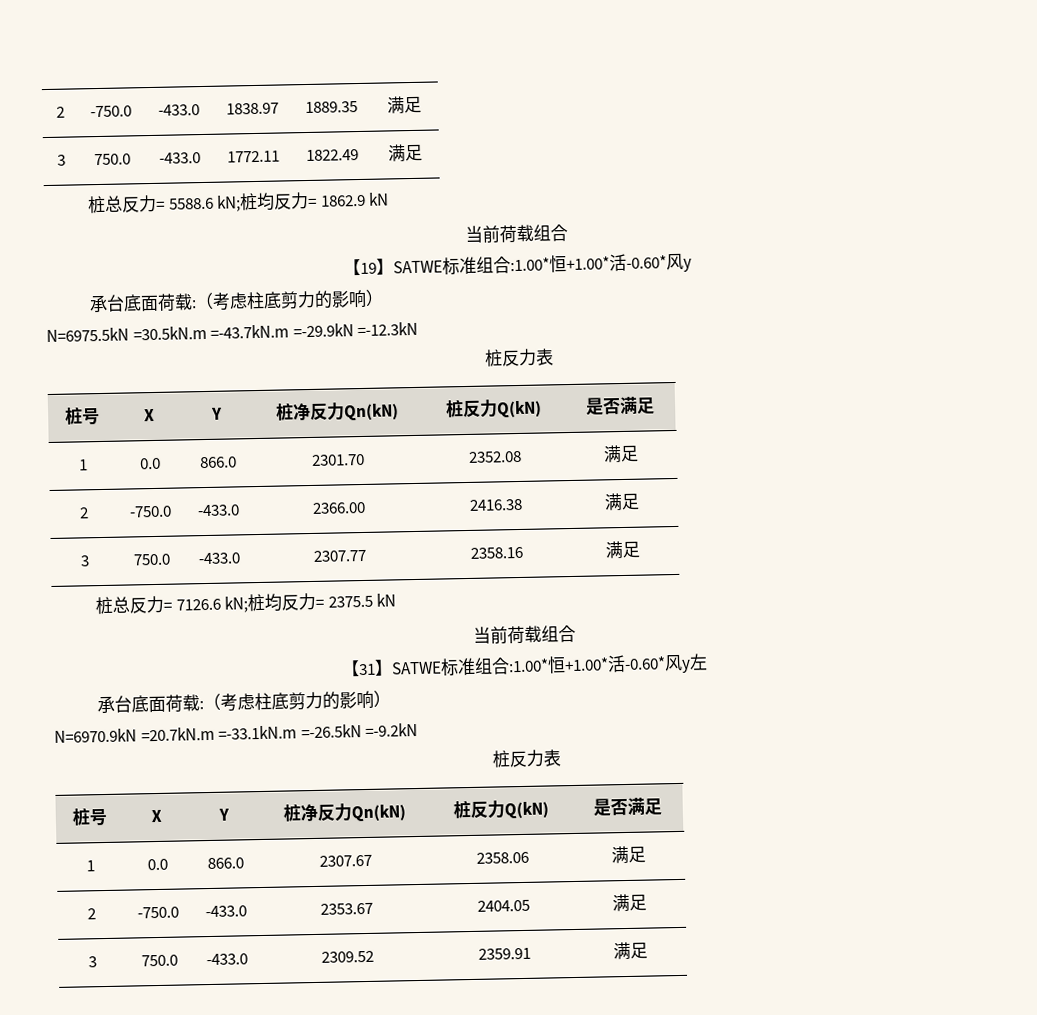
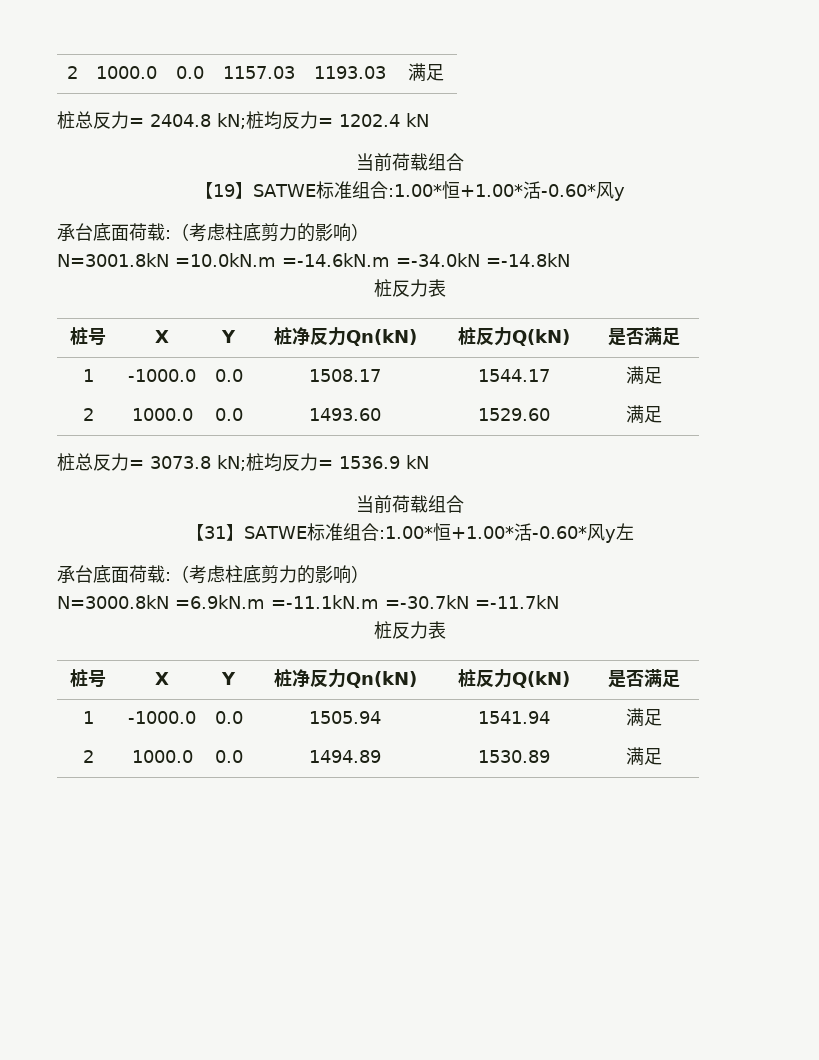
[55,106,65,118] [90,105,132,118] [158,104,200,116] [226,102,279,115] [305,101,358,114] [387,96,422,114] [56,154,66,166] [93,153,131,166] [159,152,201,164] [227,150,280,163] [306,149,359,162] [388,144,423,162] [87,191,366,214] 2 | -750.0 | -433.0 | 1838.97 | 1889.35 | 满足 // 3 | 750.0 | -433.0 | 1772.11 | 1822.49 | 满足 // 桩总反力= 5588.6 kN;桩均反力= 1862.9 -> [66,66,78,79] [96,66,157,79] [176,66,204,79] [223,66,295,79] [314,66,386,79] [408,63,444,81] [57,111,400,130] 2 | 1000.0 | 0.0 | 1157.03 | 1193.03 | 满足 // 桩总反力= 2404.8 kN;桩均反力= 1202.4
[46,321,419,343] N=6975.5kN =30.5kN.m =-43.7kN.m =-29.9kN =-12.3kN -> [57,253,570,267] N=3001.8kN =10.0kN.m =-14.6kN.m =-34.0kN =-14.8kN
[138,457,161,470] [198,456,237,469] [311,453,365,466] [467,450,522,463] [602,445,639,463] [78,507,89,519] [129,505,172,518] [197,504,240,517] [312,501,366,514] [468,498,523,511] [603,493,640,511] [79,555,90,567] [132,553,171,566] [198,552,241,565] [313,549,366,562] [469,546,523,559] [604,541,640,559] [95,592,373,615] | 0.0 | 866.0 | 2301.70 | 2352.08 | 满足 // 2 | -750.0 | -433.0 | 2366.00 | 2416.38 | 满足 // 3 | 750.0 | -433.0 | 2307.77 | 2358.16 | 满足 // 桩总反力= 7126.6 kN;桩均反力= 2375.5 -> [128,369,196,382] [214,369,243,382] [309,369,381,382] [477,369,550,382] [625,366,662,384] [82,408,94,421] [131,408,193,421] [214,408,243,421] [309,408,381,421] [477,408,550,421] [625,405,662,423] [57,453,400,472] | -1000.0 | 0.0 | 1508.17 | 1544.17 | 满足 // 2 | 1000.0 | 0.0 | 1493.60 | 1529.60 | 满足 // 桩总反力= 3073.8 kN;桩均反力= 1536.9
[54,722,419,743] N=6970.9kN =20.7kN.m =-33.1kN.m =-26.5kN =-9.2kN -> [57,595,559,609] N=3000.8kN =6.9kN.m =-11.1kN.m =-30.7kN =-11.7kN
[146,858,168,871] [206,857,244,870] [319,854,372,867] [475,851,529,864] [610,845,646,864] [86,908,96,920] [137,906,179,919] [205,905,247,918] [320,902,373,915] [476,899,530,912] [611,893,647,912] [87,956,97,968] [140,954,178,967] [206,953,248,966] [321,950,374,963] [477,947,531,960] | 0.0 | 866.0 | 2307.67 | 2358.06 | 满足 // 2 | -750.0 | -433.0 | 2353.67 | 2404.05 | 满足 // 3 | 750.0 | -433.0 | 2309.52 | 2359.91 -> [128,711,196,724] [214,711,243,724] [309,711,381,724] [477,711,550,724] [625,708,662,726] [82,750,94,763] [131,750,193,763] [214,750,243,763] [309,750,381,763] [477,750,550,763] | -1000.0 | 0.0 | 1505.94 | 1541.94 | 满足 // 2 | 1000.0 | 0.0 | 1494.89 | 1530.89

